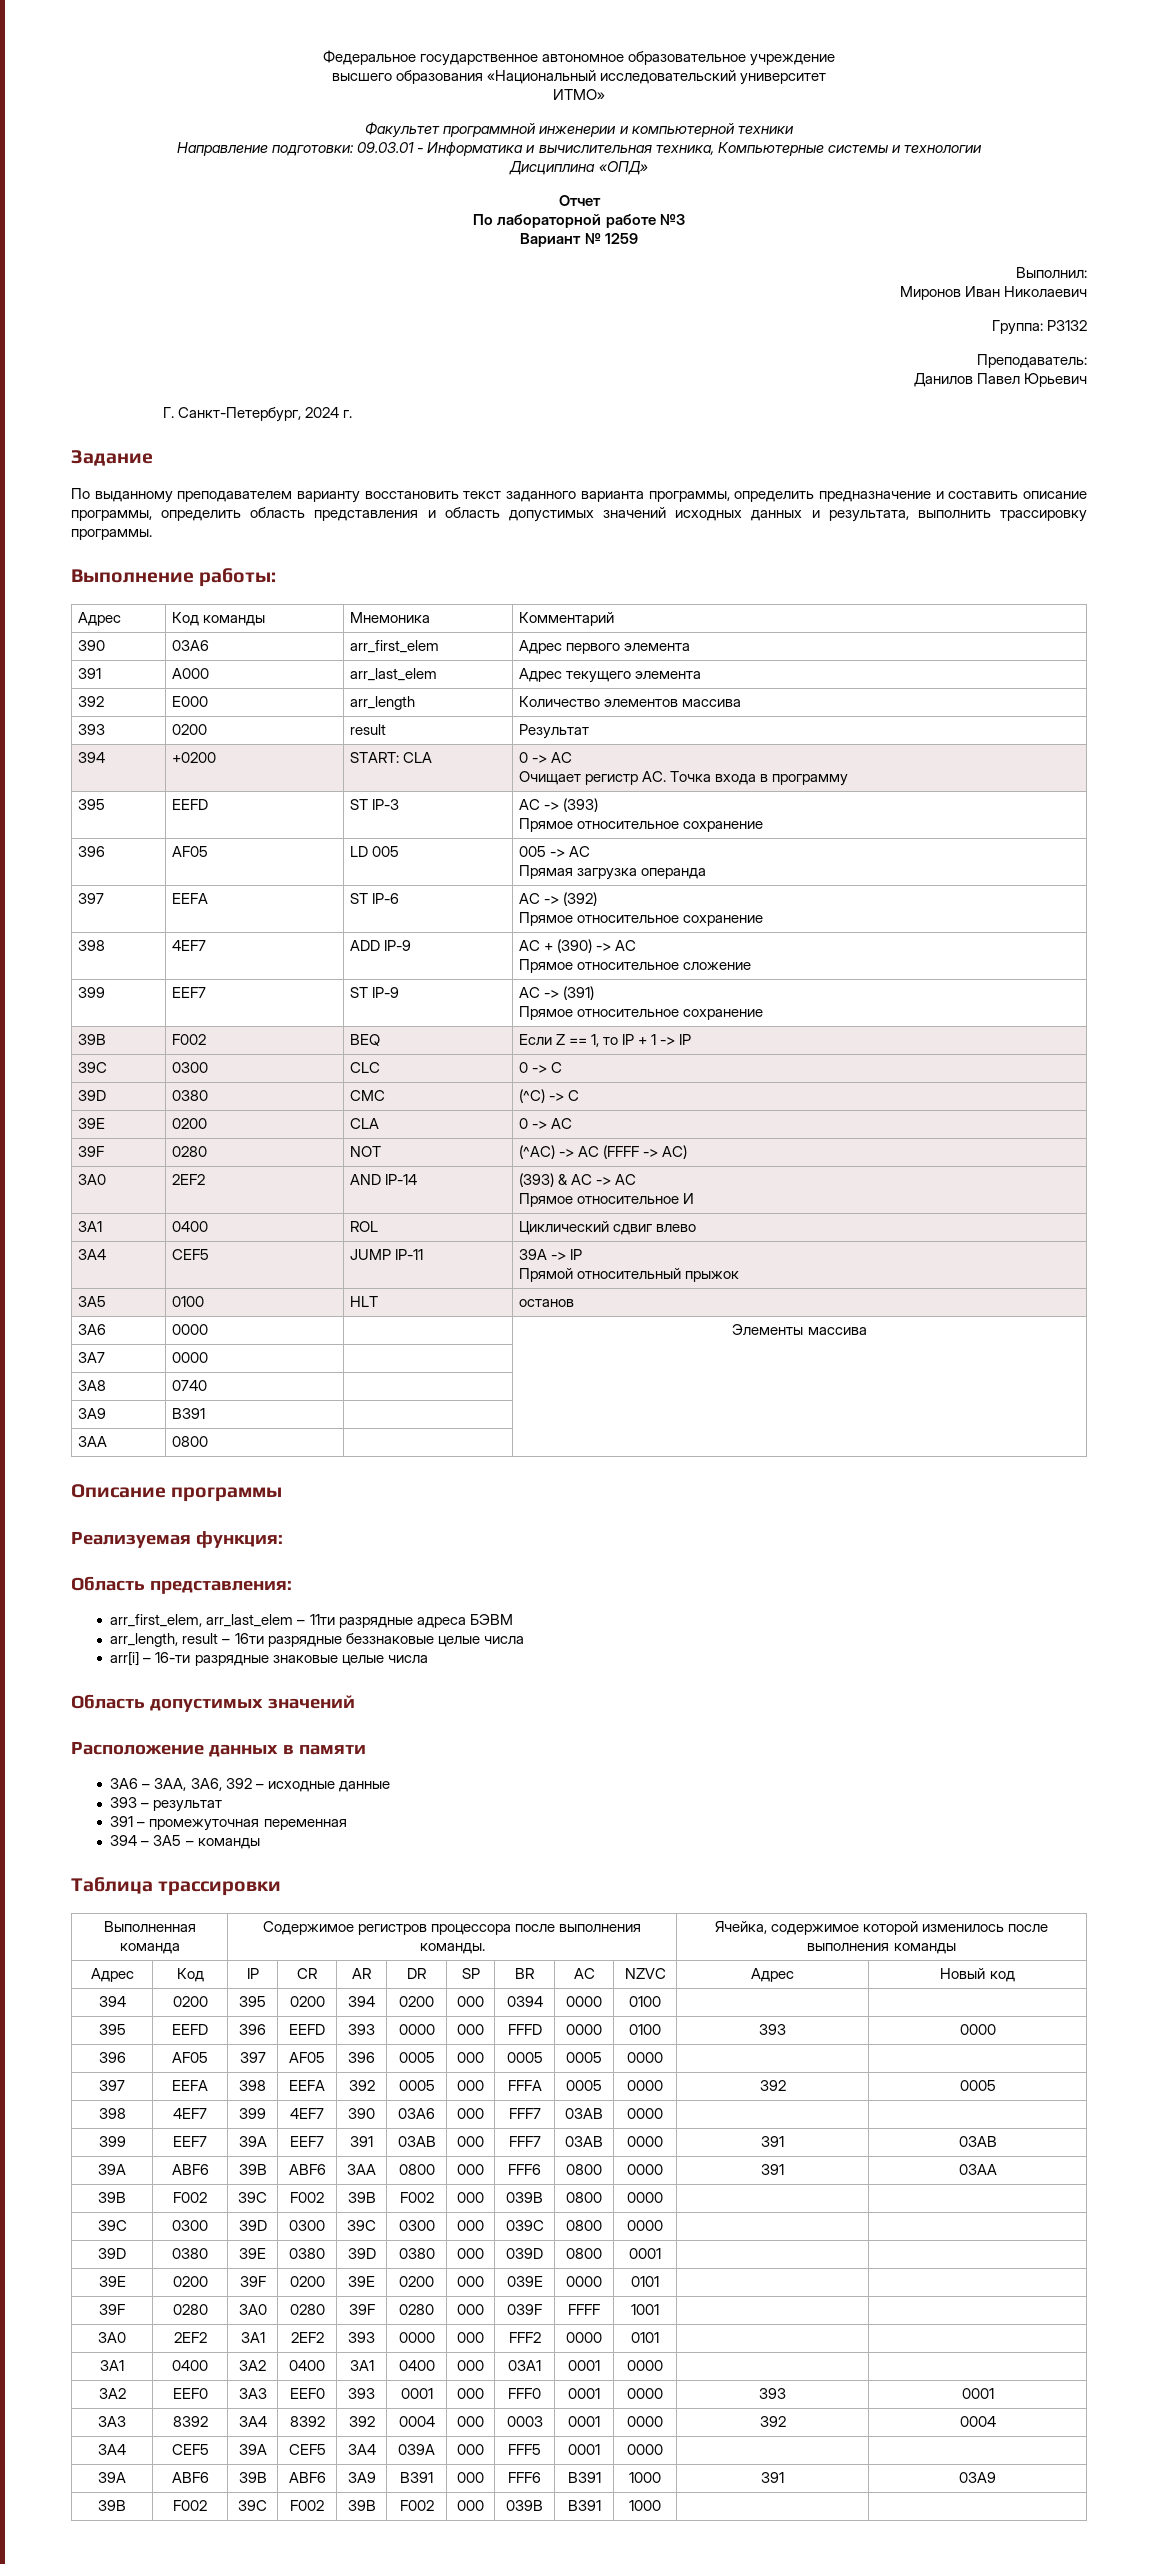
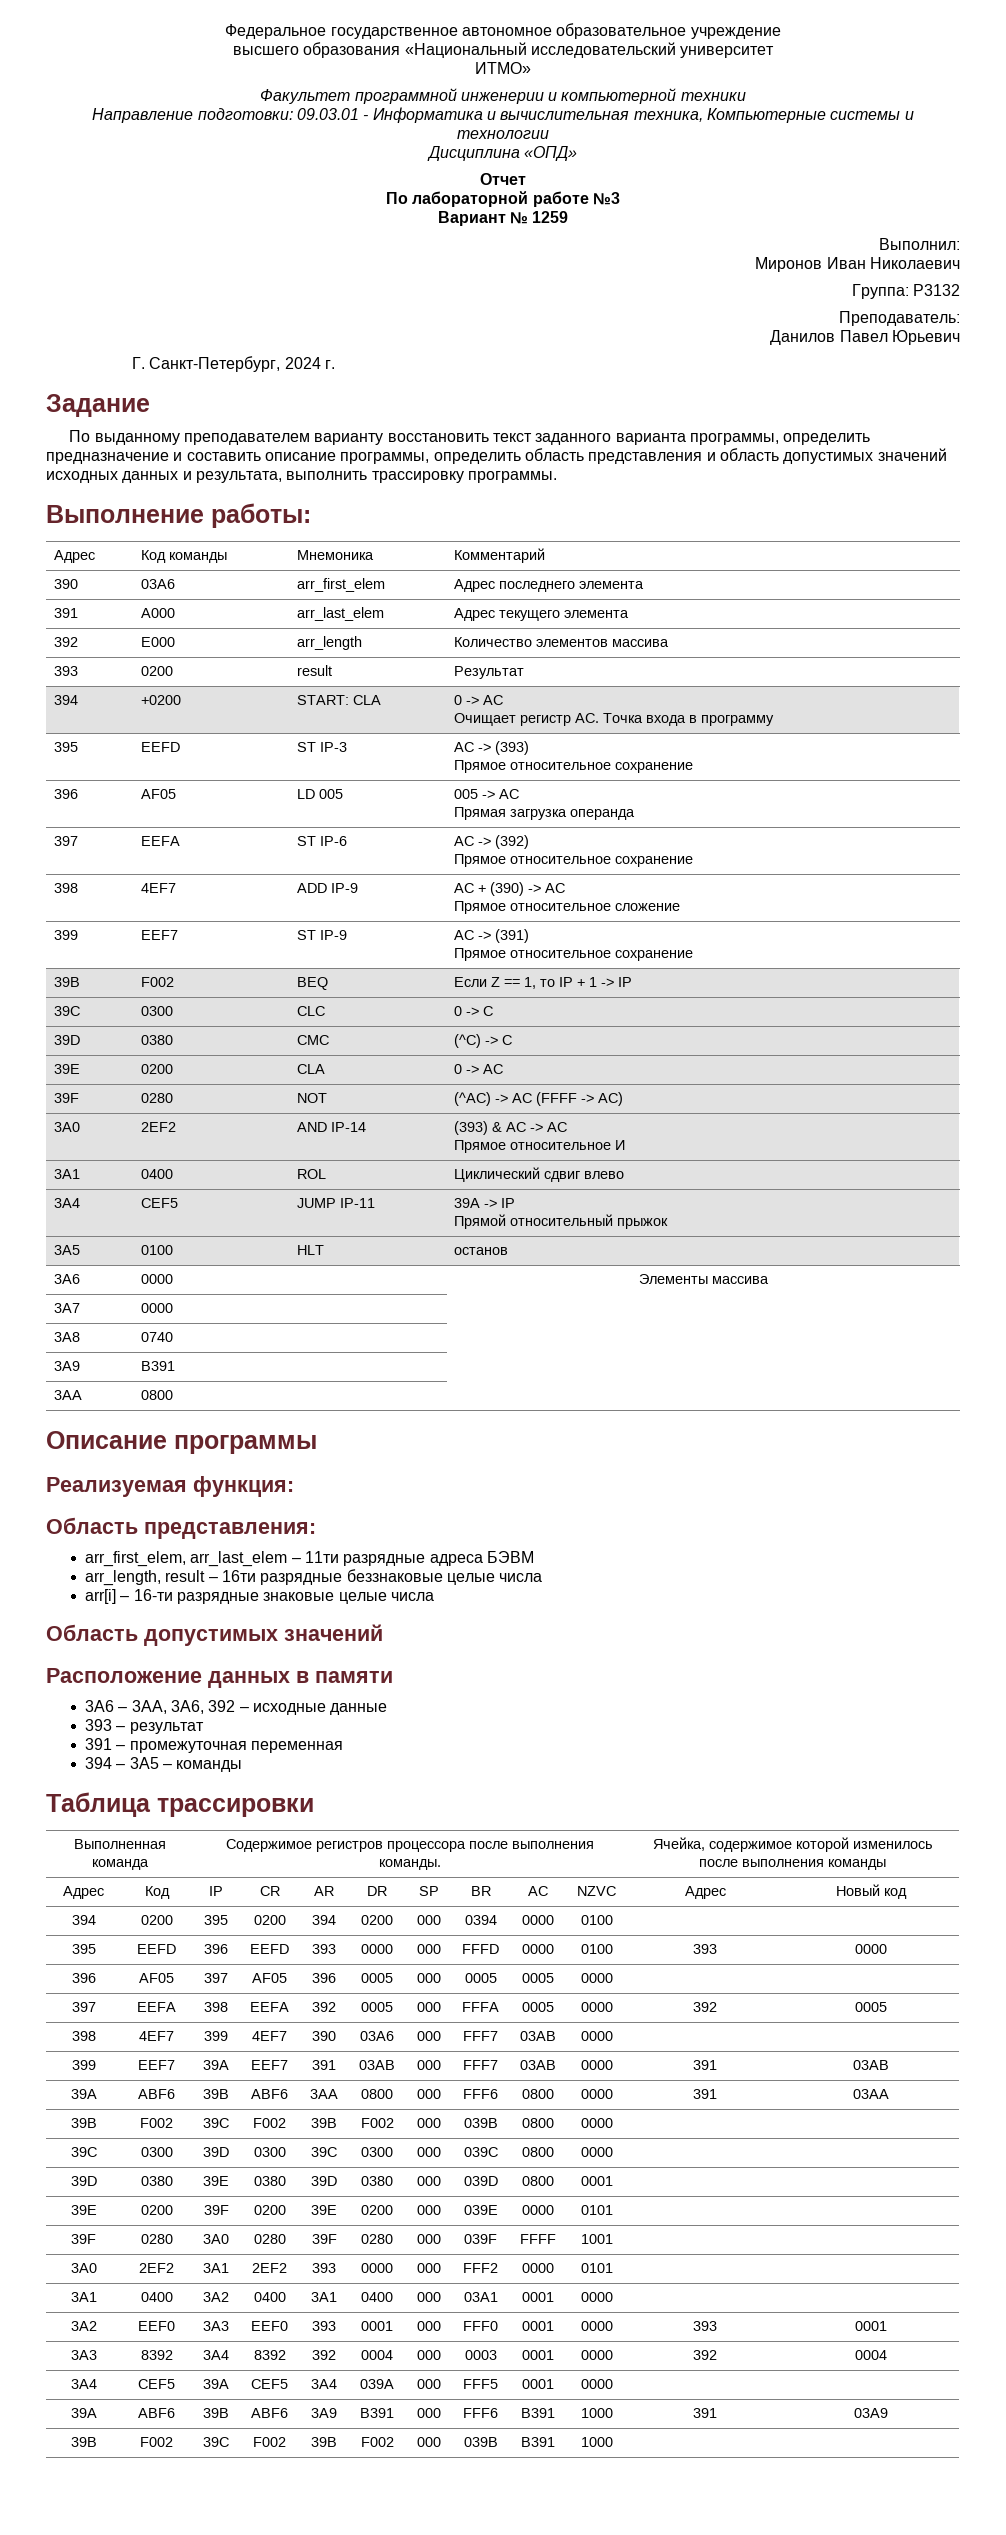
[565,643,620,654] первого -> [499,581,576,592] последнего

